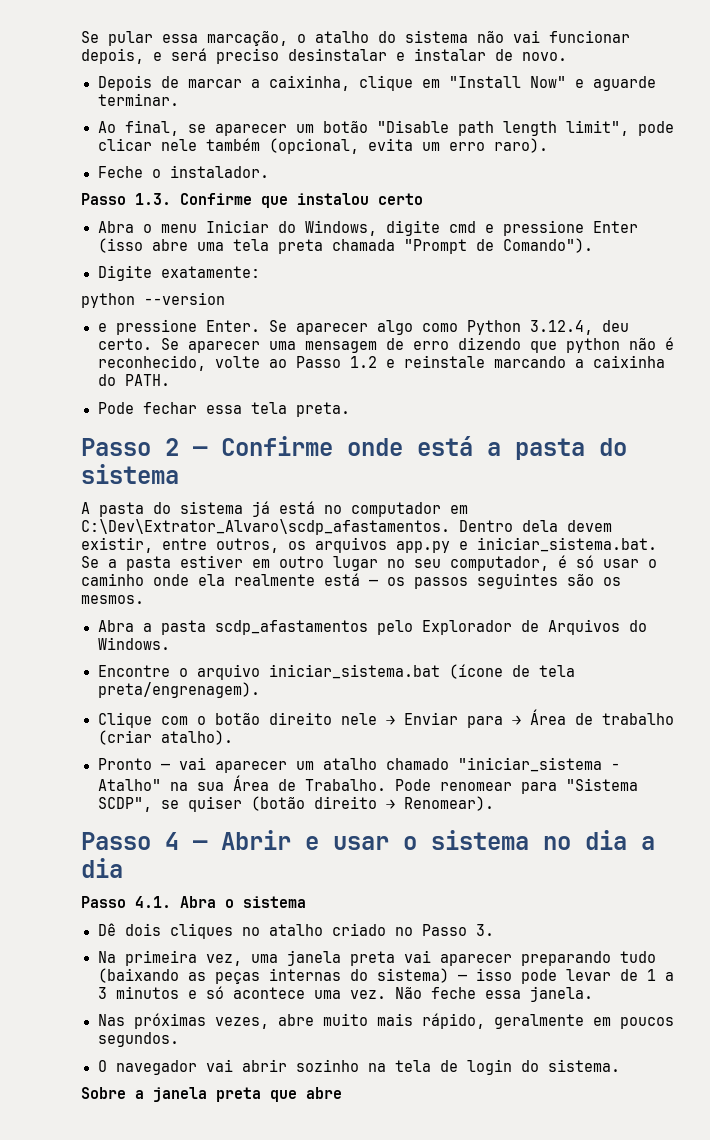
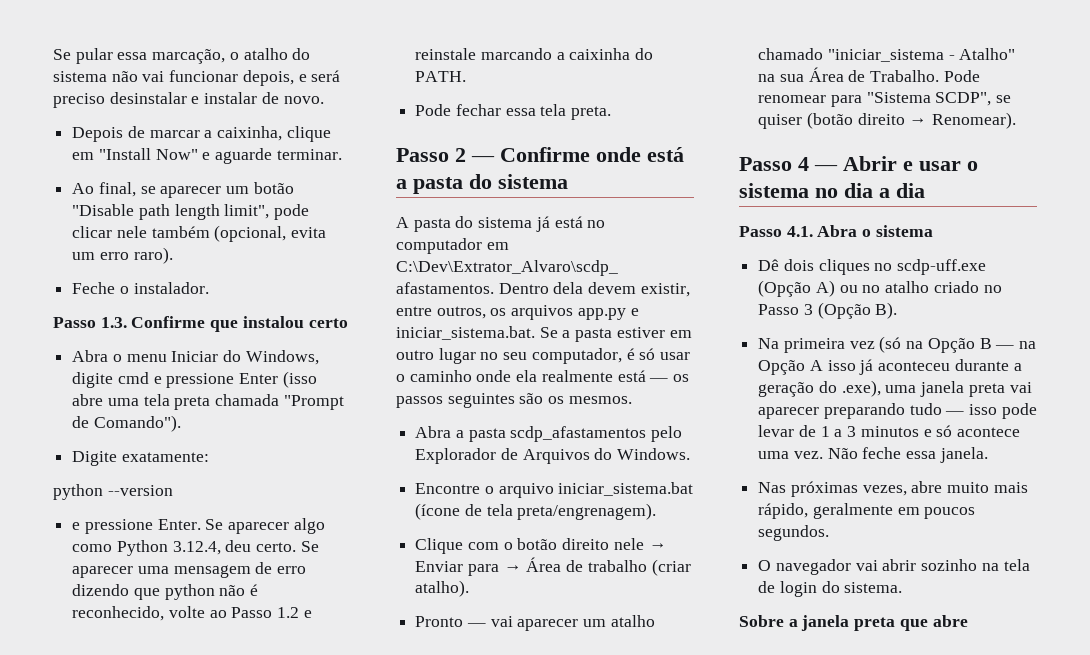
(260, 931) none -> [897,259,987,275] [758,280,881,297] scdp-uff.exe (Opção A) ou no
[475,924,494,936] 3. -> [803,302,898,319] 3 (Opção B).
[205,954,242,966] vez, -> [849,336,1037,353] [758,359,1022,375] [758,380,881,397] vez (só na Opção B — na Opção A isso já aconteceu durante a geração do .exe),
[97,968,449,984] (baixando as peças internas do sistema) -> (942, 409) none

